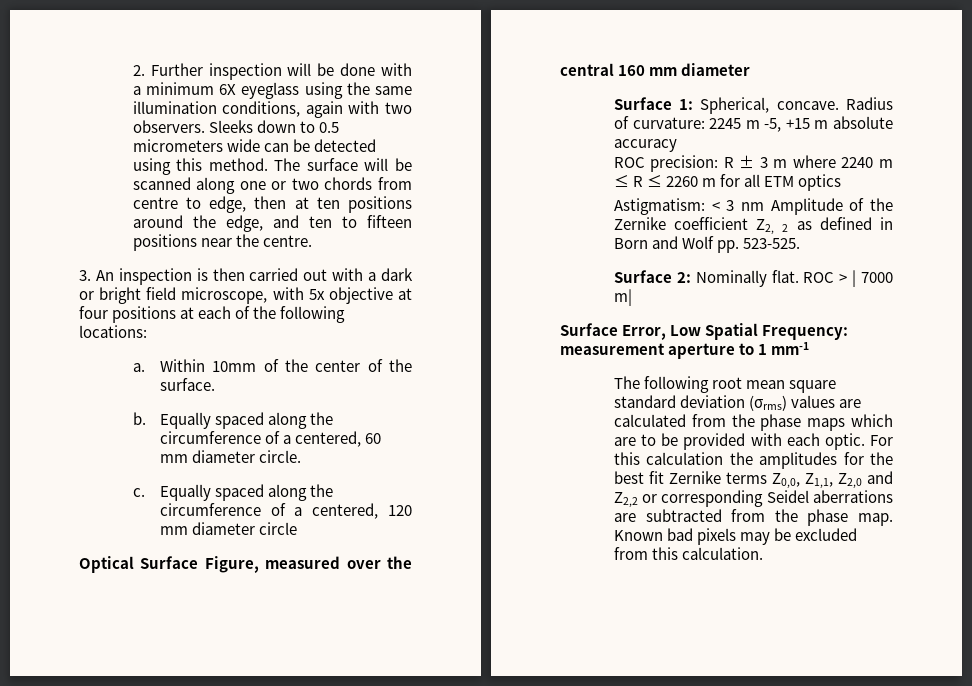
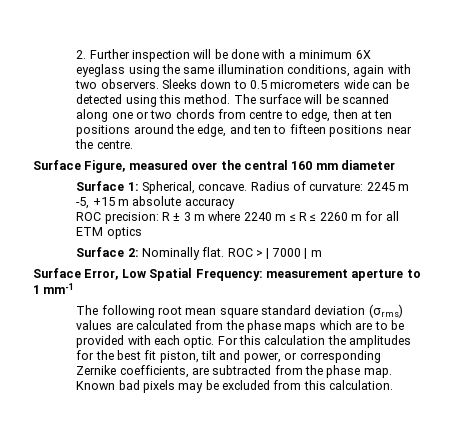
[79,268,414,285] [79,287,413,304] [79,306,346,323] [79,325,147,338] [132,359,412,372] [159,378,215,391] [132,412,334,429] [159,431,382,447] [159,450,301,463] [132,484,334,501] [159,503,412,519] [159,522,297,535] [79,556,134,573] 3. An inspection is then carried out with a dark or bright field microscope, with 5x objective at four positions at each of the following locations: // a. Within 10mm of the center of the surface. // b. Equally spaced along the circumference of a centered, 60 mm diameter circle. // c. Equally spaced along the circumference of a centered, 120 mm diameter circle // Optical -> (133, 144) none
[613,198,893,215] [613,217,893,234] [613,236,801,253] // Astigmatism: < 3 nm Amplitude of the Zernike coefficient Z2, 2 as defined in Born and Wolf pp. 523-525. -> (142, 233) none
[613,289,632,306] m| -> [304,248,322,259] | m
[668,471,893,488] [613,490,893,507] Zernike terms Z0,0, Z1,1, Z2,0 and Z2,2 or corresponding Seidel aberrations -> [159,350,381,363] [76,365,189,378] piston, tilt and power, or corresponding Zernike coefficients,

